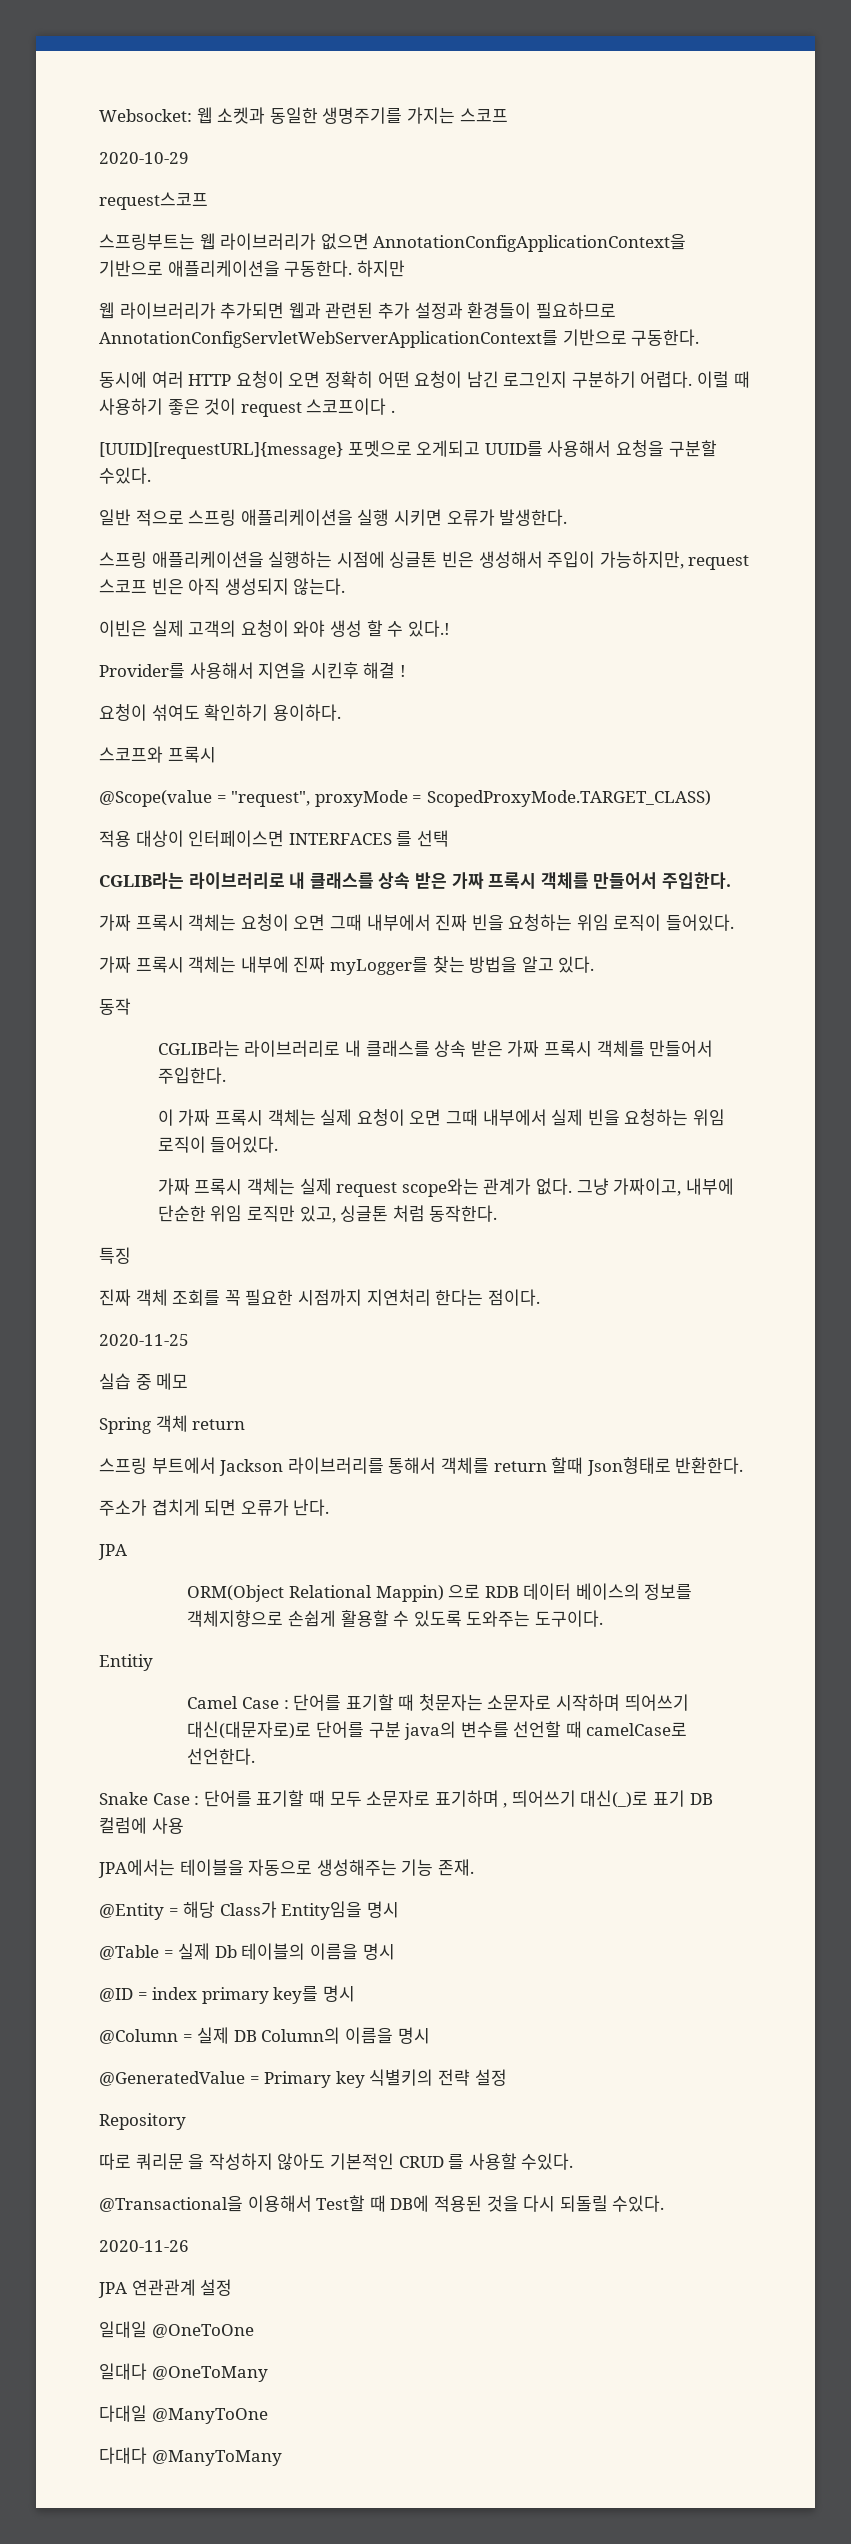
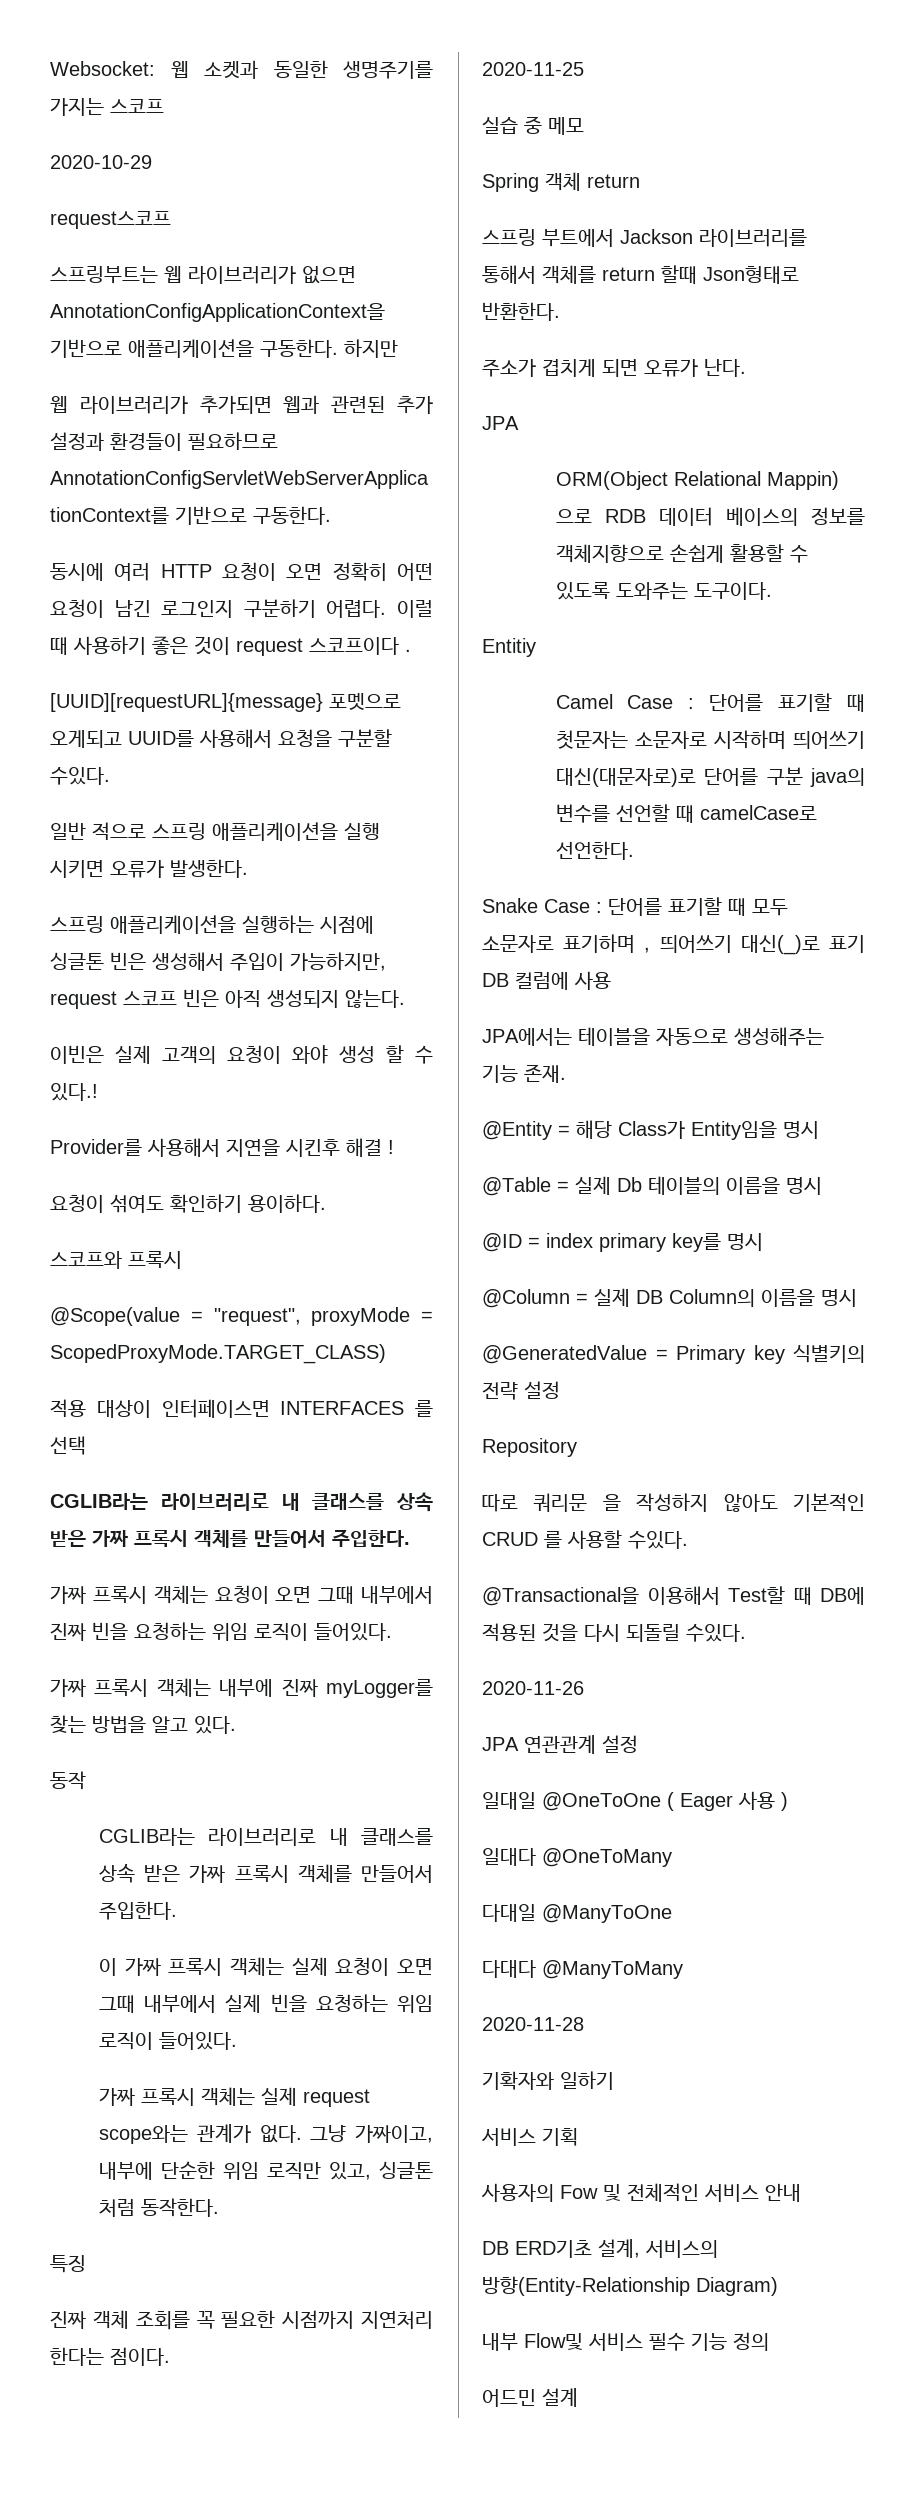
(254, 2331) none -> [667,1791,788,1811] ( Eager 사용 )
(282, 2458) none -> [482,2017,584,2031] [482,2071,614,2090] [481,2128,578,2146] [481,2183,801,2202] [482,2239,718,2258] [482,2276,778,2296] [482,2332,769,2351] [482,2388,578,2407] // 2020-11-28 // 기확자와 일하기 // 서비스 기획 // 사용자의 Fow 및 전체적인 서비스 안내 // DB ERD기초 설계, 서비스의 방향(Entity-Relationship Diagram) // 내부 Flow및 서비스 필수 기능 정의 // 어드민 설계

